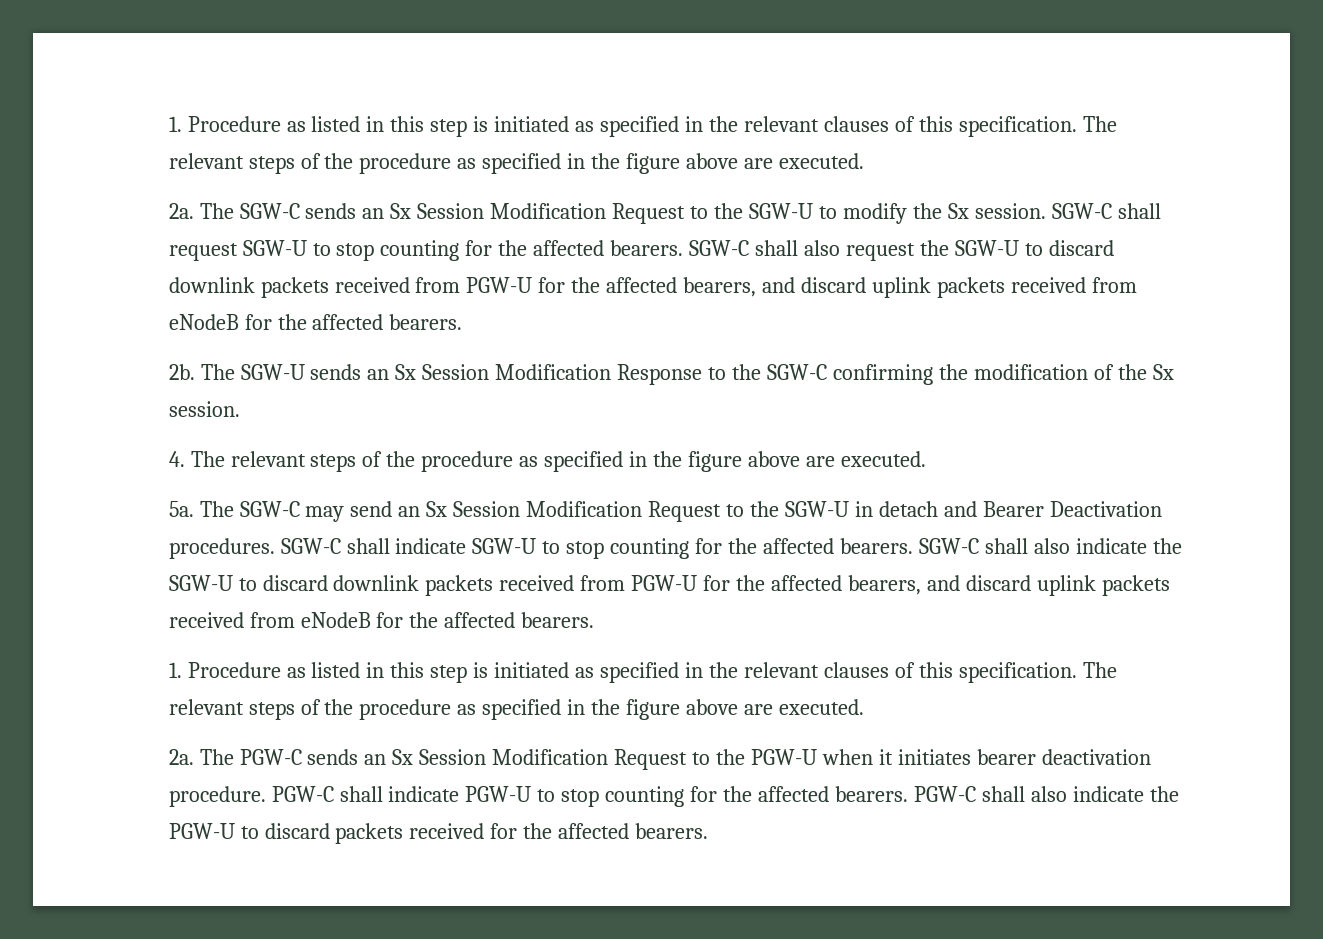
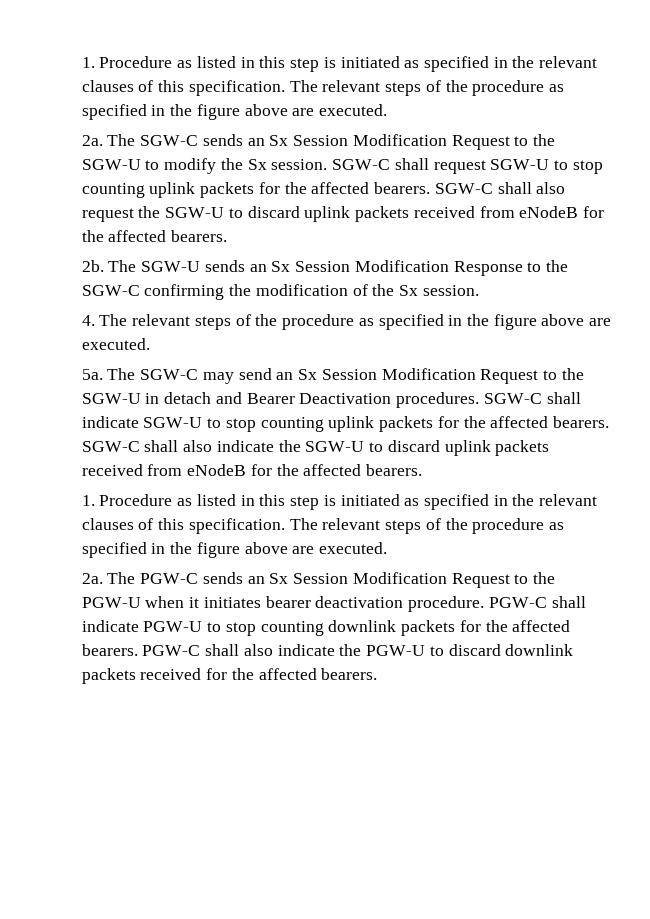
(460, 250) none -> [149,182,255,198] uplink packets
[168,277,867,298] downlink packets received from PGW-U for the affected bearers, and discard -> (300, 212) none
(690, 548) none -> [328,416,434,432] uplink packets
[333,575,1031,596] downlink packets received from PGW-U for the affected bearers, and discard -> (440, 446) none
(685, 796) none -> [328,620,456,636] downlink packets
(330, 831) none -> [505,644,574,656] downlink

